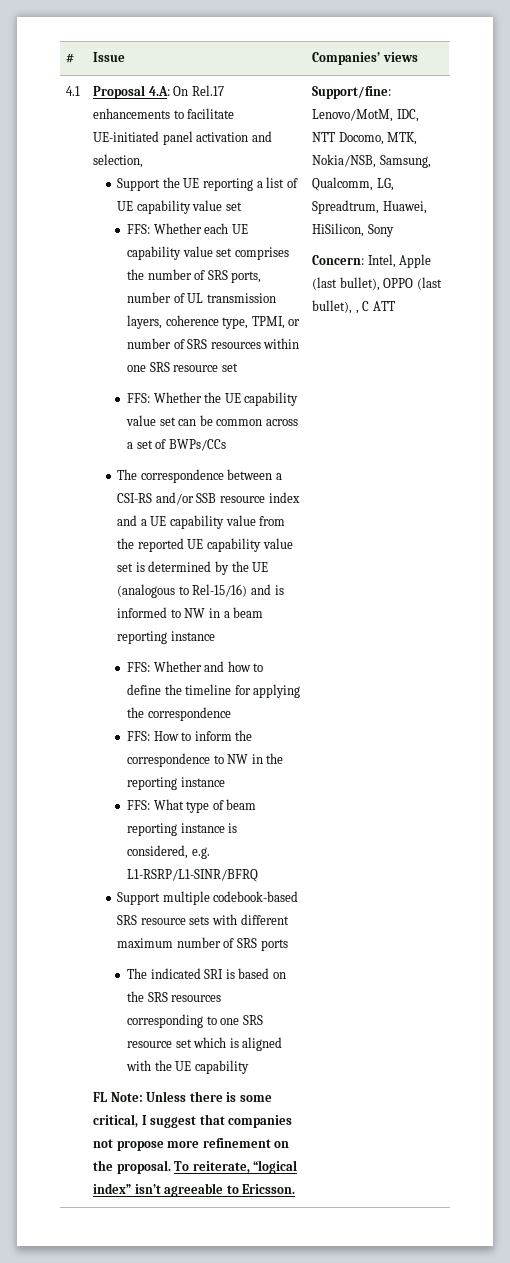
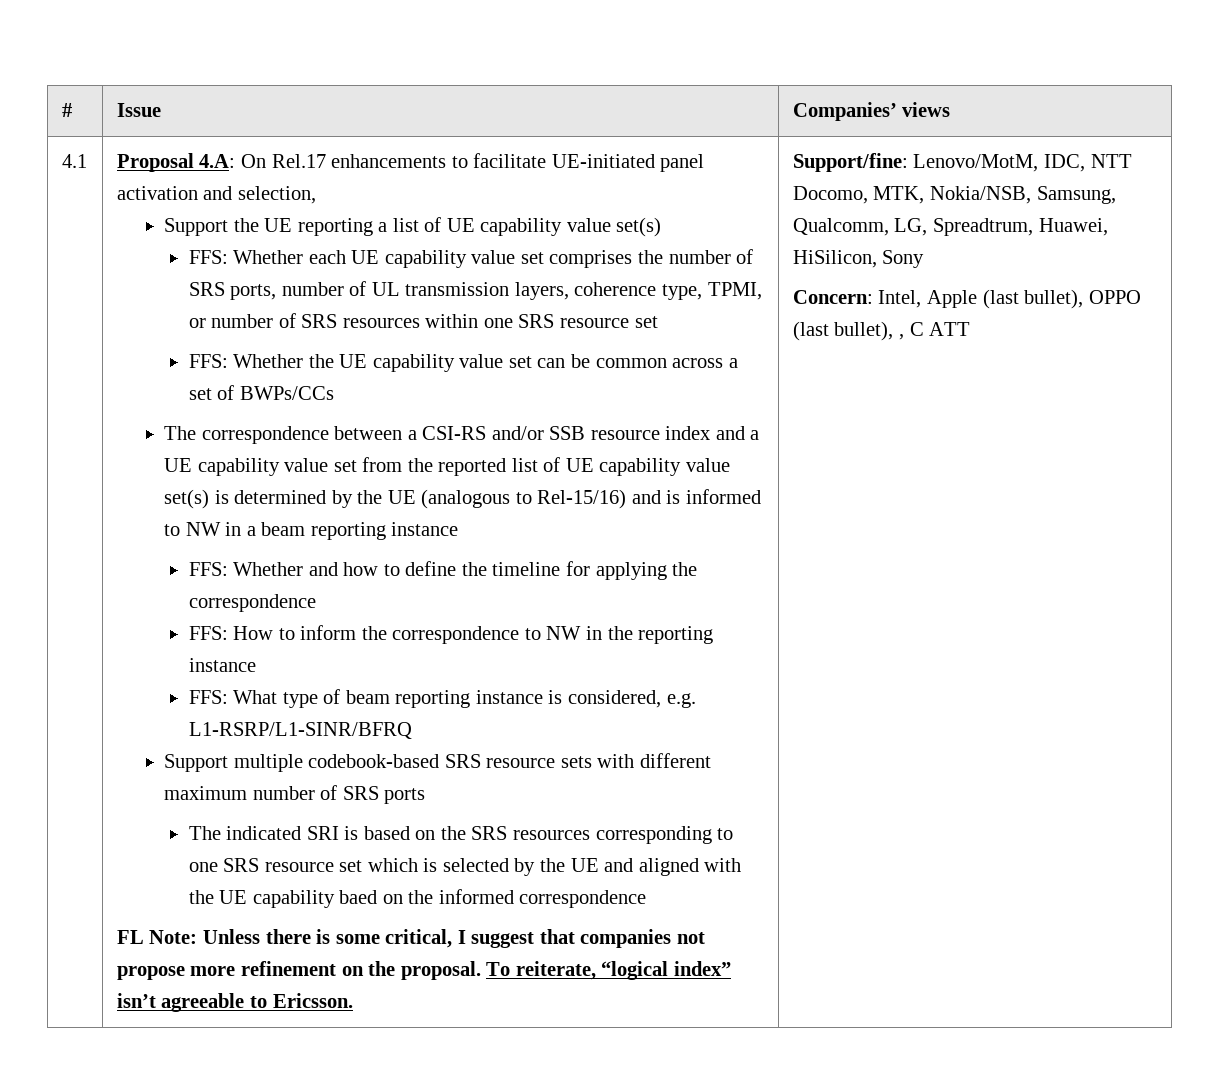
[225,202,242,211] set -> [616,217,662,237] set(s)
(256, 520) none -> [333,460,357,472] set
[187,538,293,552] [117,563,134,572] UE capability value set -> [511,457,730,476] [164,489,210,509] list of UE capability value set(s)
(239, 1043) none -> [442,858,634,876] selected by the UE and
(249, 1067) none -> [339,889,647,908] baed on the informed correspondence

